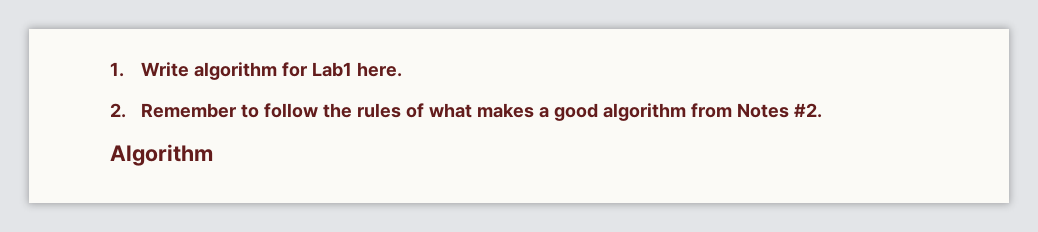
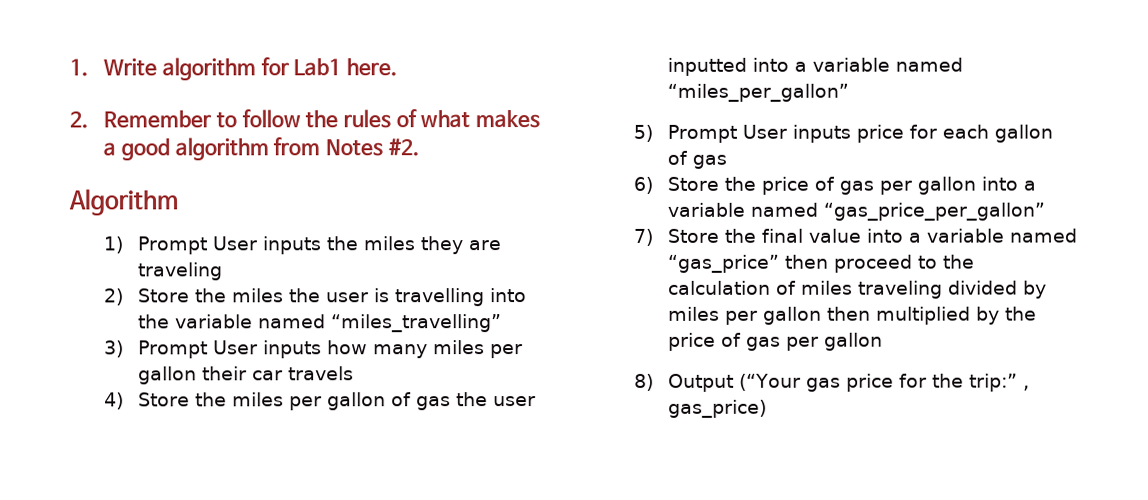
(213, 155) none -> [103,236,503,255] [138,262,224,281] [104,288,528,307] [138,314,503,333] [104,340,524,359] [138,366,355,385] [104,392,537,411] [667,57,964,76] [667,83,850,102] [633,124,1054,143] [667,150,728,169] [633,176,1037,195] [667,202,1046,221] [633,228,1078,246] [668,254,976,273] [668,280,1048,299] [668,306,1038,325] [668,332,884,351] [634,373,1031,392] [668,399,768,418] // 1) Prompt User inputs the miles they are traveling // 2) Store the miles the user is travelling into the variable named “miles_travelling” // 3) Prompt User inputs how many miles per gallon their car travels // 4) Store the miles per gallon of gas the user inputted into a variable named “miles_per_gallon” // 5) Prompt User inputs price for each gallon of gas // 6) Store the price of gas per gallon into a variable named “gas_price_per_gallon” // 7) Store the final value into a variable named “gas_price” then proceed to the calculation of miles traveling divided by miles per gallon then multiplied by the price of gas per gallon // 8) Output (“Your gas price for the trip:” , gas_price)

